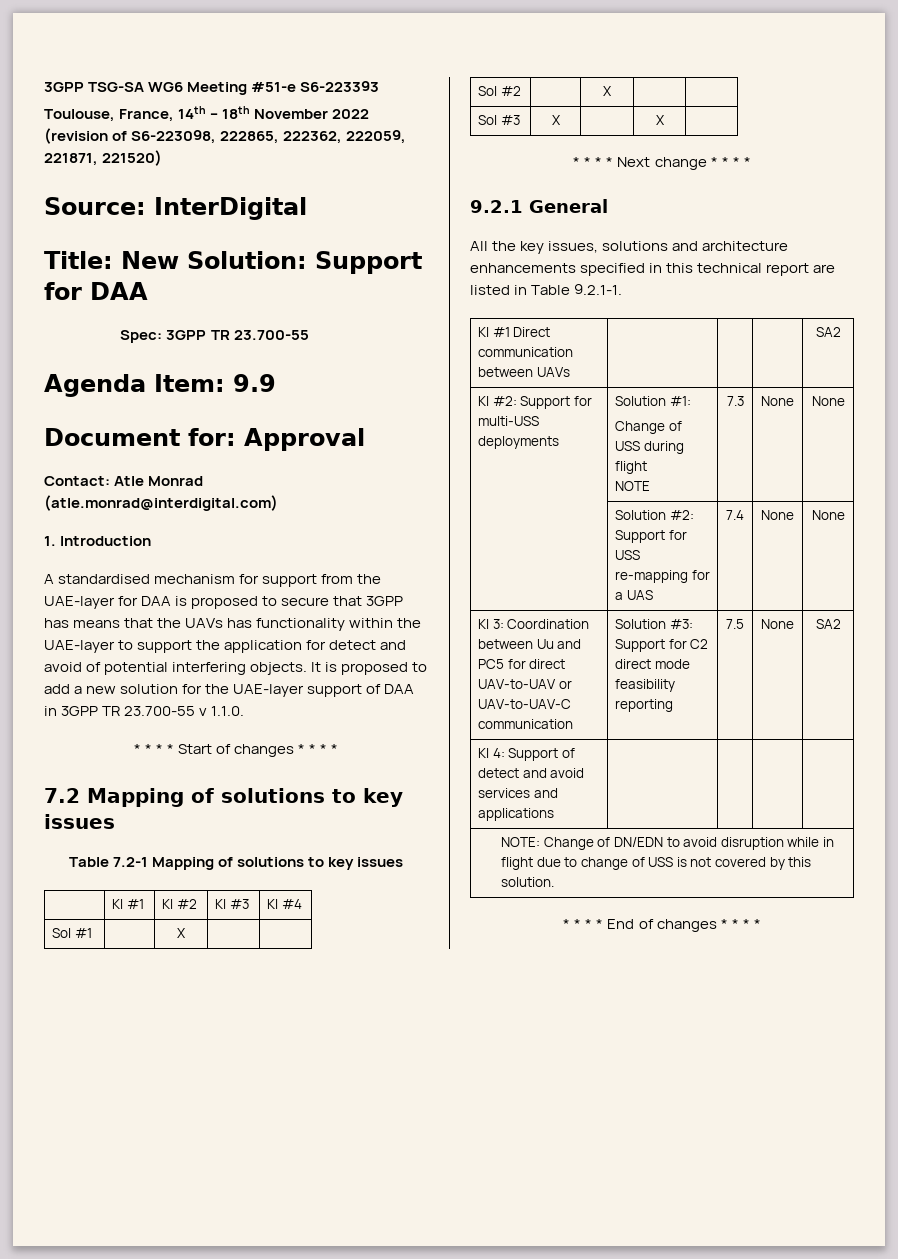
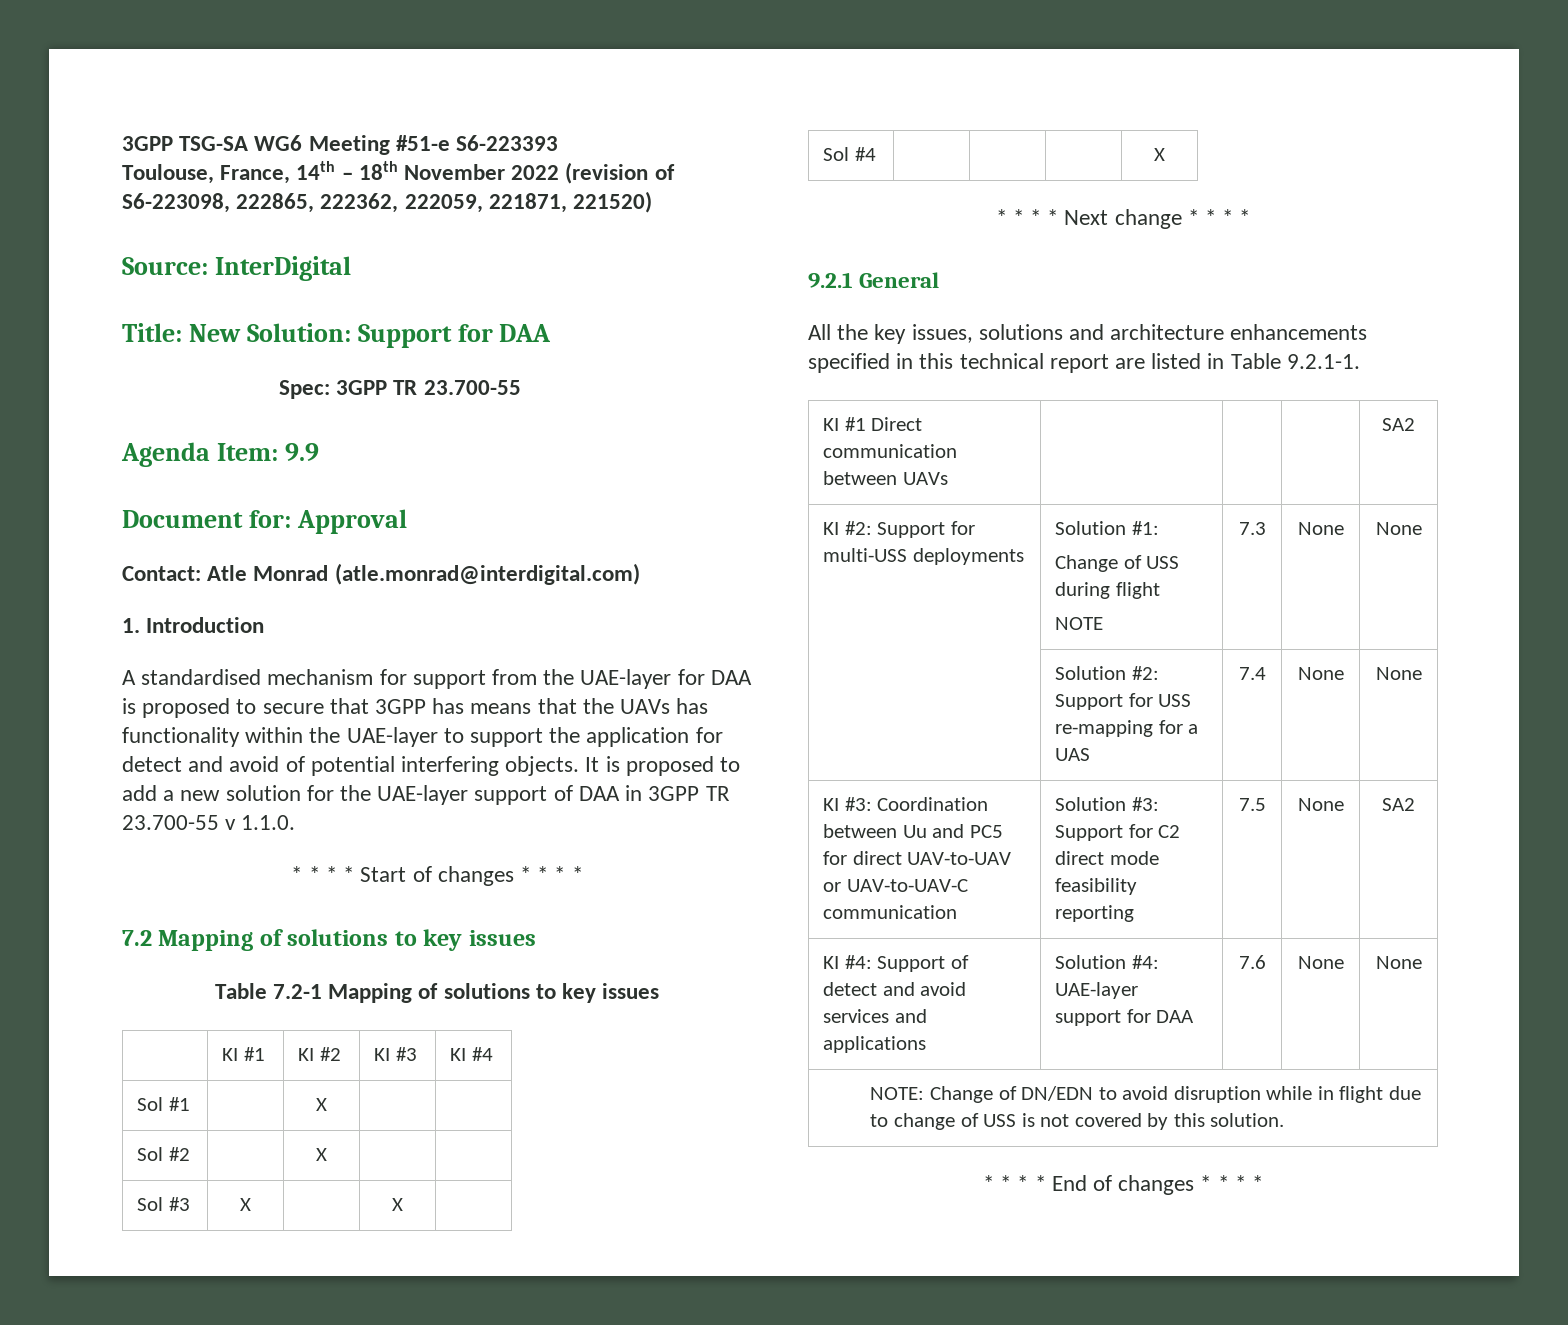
(665, 120) none -> [823,147,876,161] [1154,148,1165,161] // Sol #4 | | | | X
[492,619,504,629] 3: -> [844,797,872,811] #3:
[492,748,505,758] 4: -> [844,955,872,969] #4:
(555, 814) | | | -> [1055,955,1159,969] [1055,982,1139,999] [1055,1009,1195,1026] [1238,955,1266,969] [1297,956,1344,969] [1375,956,1422,969] Solution #4: UAE-layer support for DAA | 7.6 | None | None

